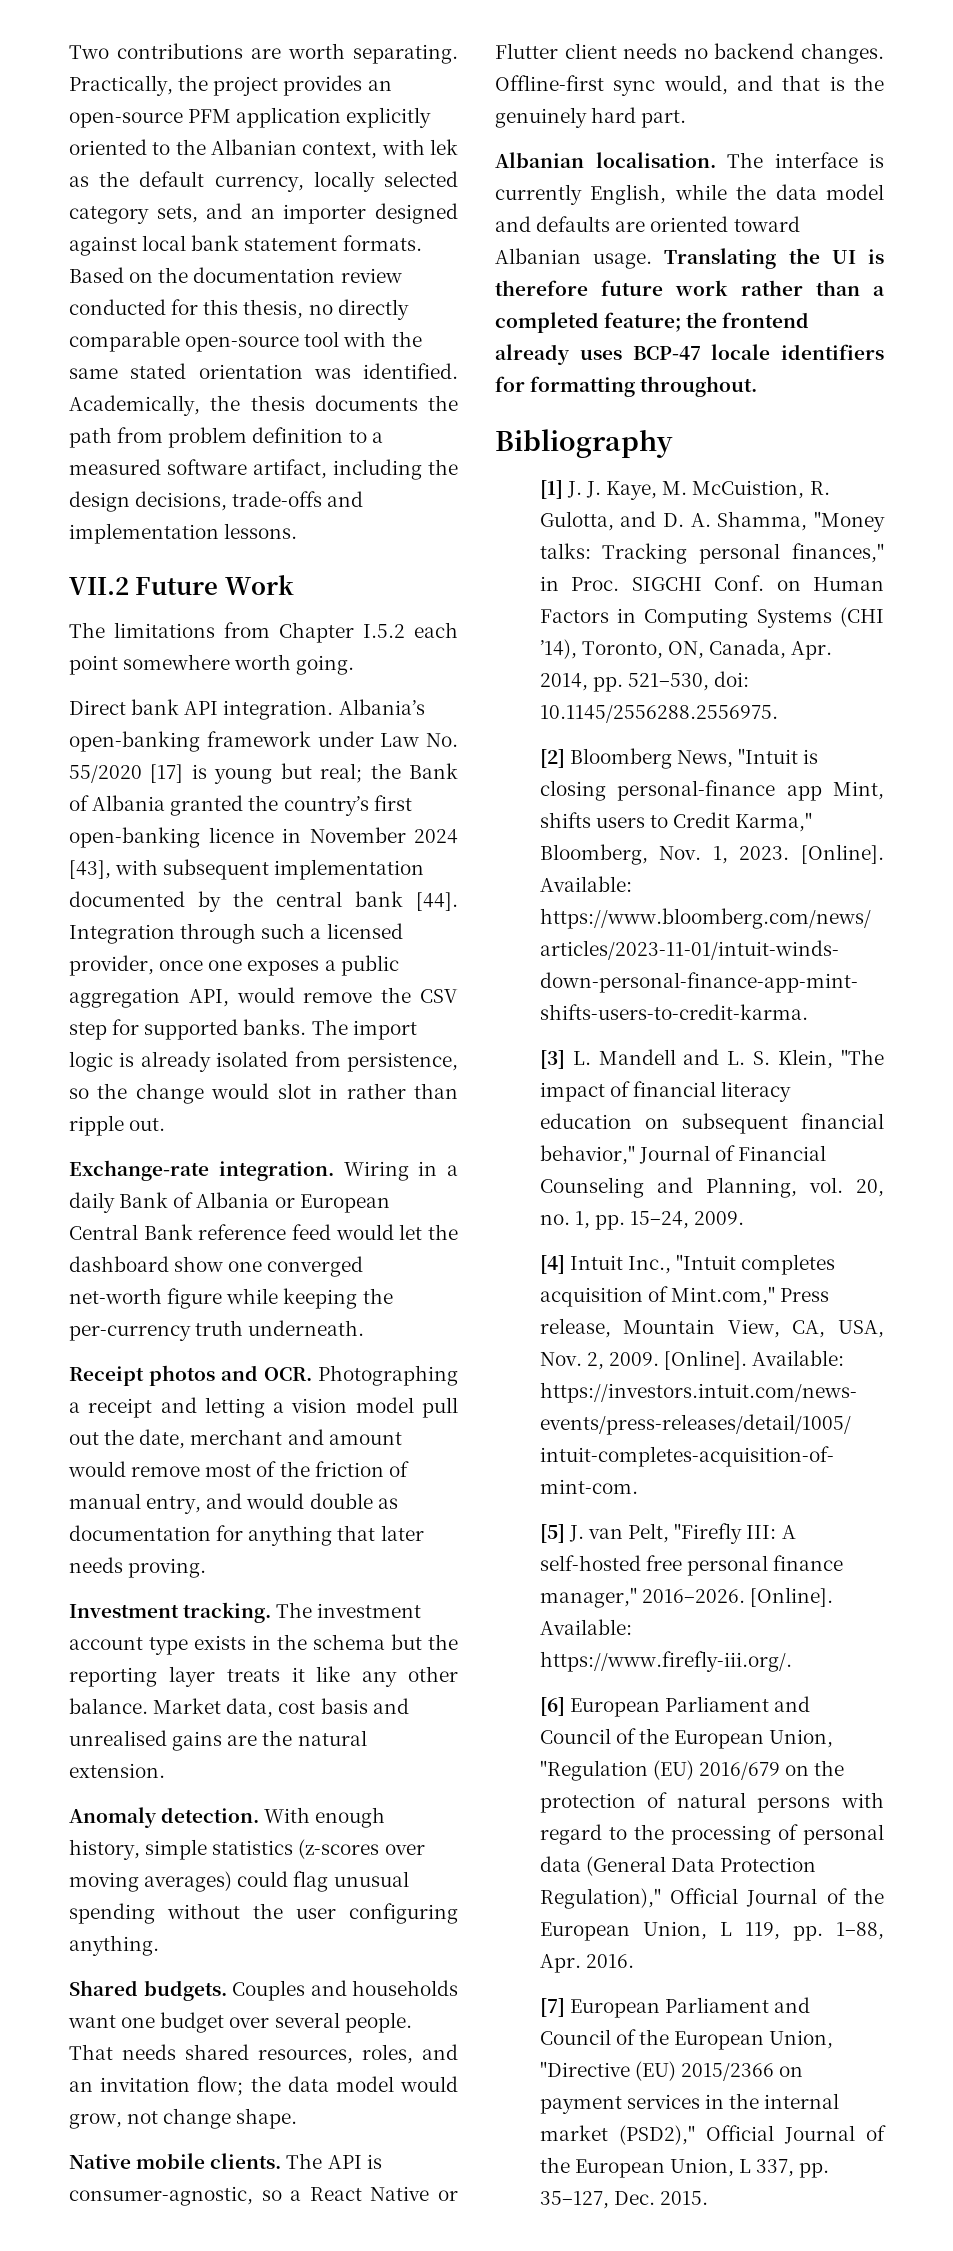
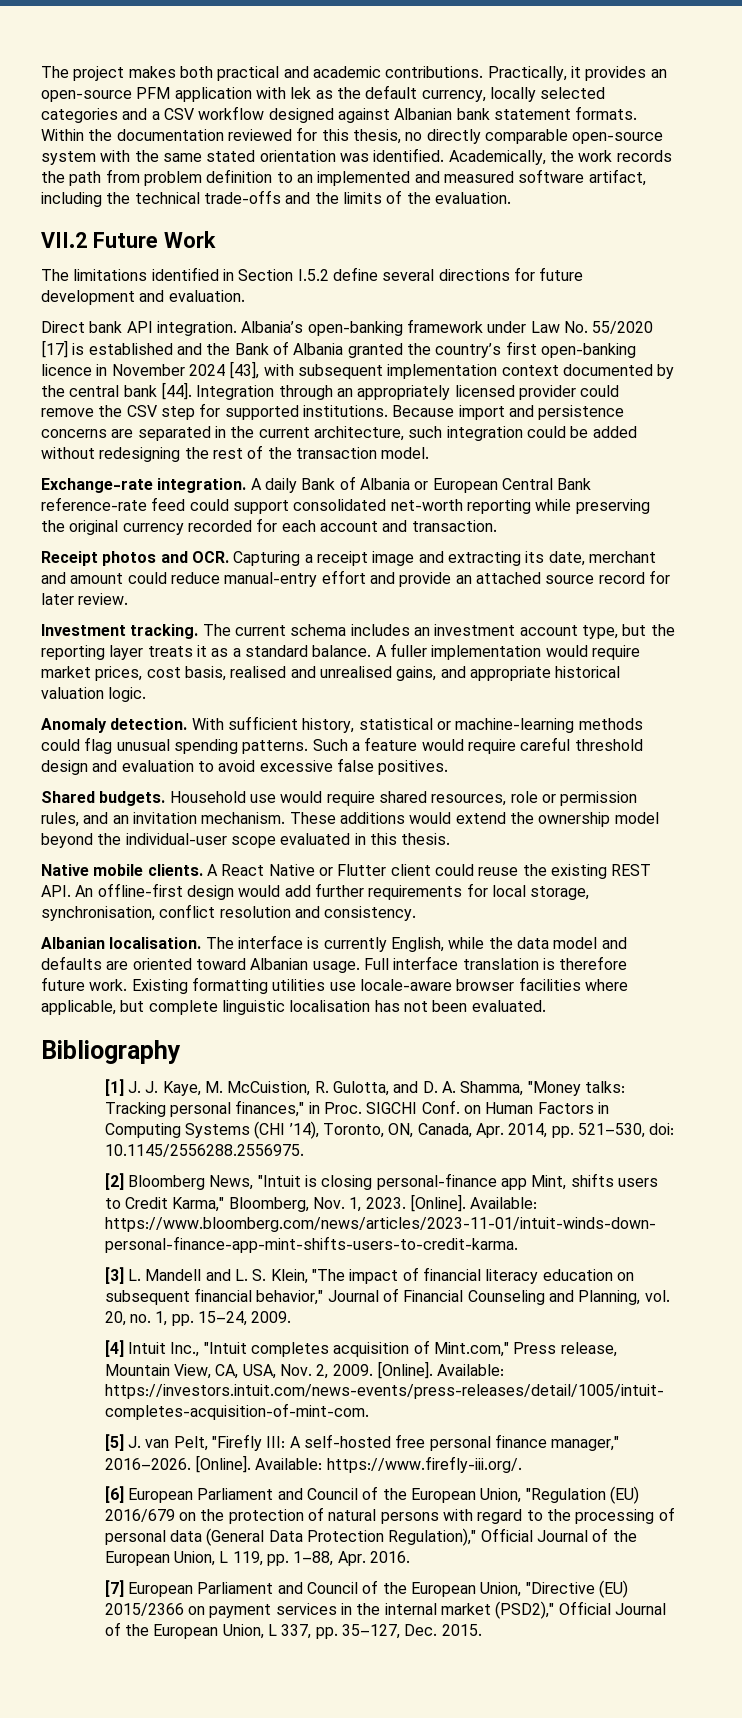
[69,43,458,64] [69,75,279,96] Two contributions are worth separating. Practically, the project -> [41,66,581,81] The project makes both practical and academic contributions. Practically, it
[346,107,432,128] [69,139,378,159] explicitly oriented to the Albanian context, -> (252, 94) none
[69,203,367,224] category sets, and an importer -> [41,106,265,123] categories and a CSV workflow
[142,235,187,251] local -> [394,108,453,120] Albanian
[69,267,402,283] [69,299,166,315] Based on the documentation review conducted -> [41,129,292,141] Within the documentation reviewed
[304,331,340,347] tool -> [41,151,96,165] system
[250,395,418,411] thesis documents -> [578,150,672,162] work records
[371,432,383,443] a -> [296,171,440,186] an implemented and
[69,491,364,512] [69,523,298,544] design decisions, trade-offs and implementation lessons. -> [134,190,511,204] technical trade-offs and the limits of the evaluation.
[224,622,458,643] [69,654,355,675] from Chapter I.5.2 each point somewhere worth going. -> [151,267,584,281] [41,290,245,305] identified in Section I.5.2 define several directions for future development and evaluation.
[214,763,363,784] young but real; -> [88,343,202,355] established and
(425, 869) none -> [501,365,559,376] context
[261,923,403,939] [69,955,399,976] [69,987,295,1008] such a licensed provider, once one exposes a public aggregation API, would -> [336,385,620,400] an appropriately licensed provider could
[243,1019,417,1040] [69,1051,458,1072] [69,1083,458,1104] [69,1115,166,1136] banks. The import logic is already isolated from persistence, so the change would slot in rather than ripple out. -> [302,405,625,420] [41,426,637,441] [41,445,430,462] institutions. Because import and persistence concerns are separated in the current architecture, such integration could be added without redesigning the rest of the transaction model.
[343,1161,458,1181] Wiring in a -> [250,478,262,490] A
[198,1224,459,1240] [69,1256,364,1277] [69,1288,393,1309] [69,1320,365,1341] reference feed would let the dashboard show one converged net-worth figure while keeping the per-currency truth underneath. -> [41,497,650,514] [41,518,497,535] reference-rate feed could support consolidated net-worth reporting while preserving the original currency recorded for each account and transaction.
[318,1365,458,1386] Photographing -> [233,551,301,566] Capturing
[160,1397,458,1418] [69,1429,402,1449] [68,1461,409,1477] [69,1493,398,1514] [69,1525,424,1546] [69,1557,207,1578] [69,1602,422,1623] [69,1634,385,1655] and letting a vision model pull out the date, merchant and amount would remove most of the friction of manual entry, and would double as documentation for anything that later needs proving. // Investment tracking. The investment account type exists in the schema -> [372,551,656,566] [41,570,670,587] [41,593,129,605] [41,624,618,639] image and extracting its date, merchant and amount could reduce manual-entry effort and provide an attached source record for later review. // Investment tracking. The current schema includes an investment account type,
[316,1666,458,1687] [69,1698,409,1718] [69,1730,367,1751] [69,1763,165,1778] [69,1807,386,1828] [69,1839,425,1860] [69,1871,409,1892] [69,1903,458,1924] [69,1935,159,1956] [69,1980,458,2001] [68,2012,412,2033] [69,2044,458,2064] [69,2076,458,2096] [69,2108,298,2129] [69,2153,382,2169] [69,2186,302,2206] like any other balance. Market data, cost basis and unrealised gains are the natural extension. // Anomaly detection. With enough history, simple statistics (z-scores over moving averages) could flag unusual spending without the user configuring anything. // Shared budgets. Couples and households want one budget over several people. That needs shared resources, roles, and an invitation flow; the data model would grow, not change shape. // Native mobile clients. The API is consumer-agnostic, so a -> [211,643,640,660] [41,666,621,681] [41,687,147,702] [41,716,643,733] [41,737,643,754] [41,758,449,775] [41,791,638,806] [41,812,659,827] [41,833,451,848] [41,864,218,876] as a standard balance. A fuller implementation would require market prices, cost basis, realised and unrealised gains, and appropriate historical valuation logic. // Anomaly detection. With sufficient history, statistical or machine-learning methods could flag unusual spending patterns. Such a feature would require careful threshold design and evaluation to avoid excessive false positives. // Shared budgets. Household use would require shared resources, role or permission rules, and an invitation mechanism. These additions would extend the ownership model beyond the individual-user scope evaluated in this thesis. // Native mobile clients. A
[623,43,884,64] [495,75,884,96] [495,107,687,128] needs no backend changes. Offline-first sync would, and that is the genuinely hard part. -> [434,864,652,879] [41,883,590,900] [41,904,417,921] could reuse the existing REST API. An offline-first design would add further requirements for local storage, synchronisation, conflict resolution and consistency.
[664,248,884,269] [495,280,885,296] [495,312,810,333] [495,344,884,365] [495,376,758,397] Translating the UI is therefore future work rather than a completed feature; the frontend already uses BCP-47 locale identifiers for formatting throughout. -> [363,956,628,970] [41,977,628,994] [41,1000,546,1015] Full interface translation is therefore future work. Existing formatting utilities use locale-aware browser facilities where applicable, but complete linguistic localisation has not been evaluated.

